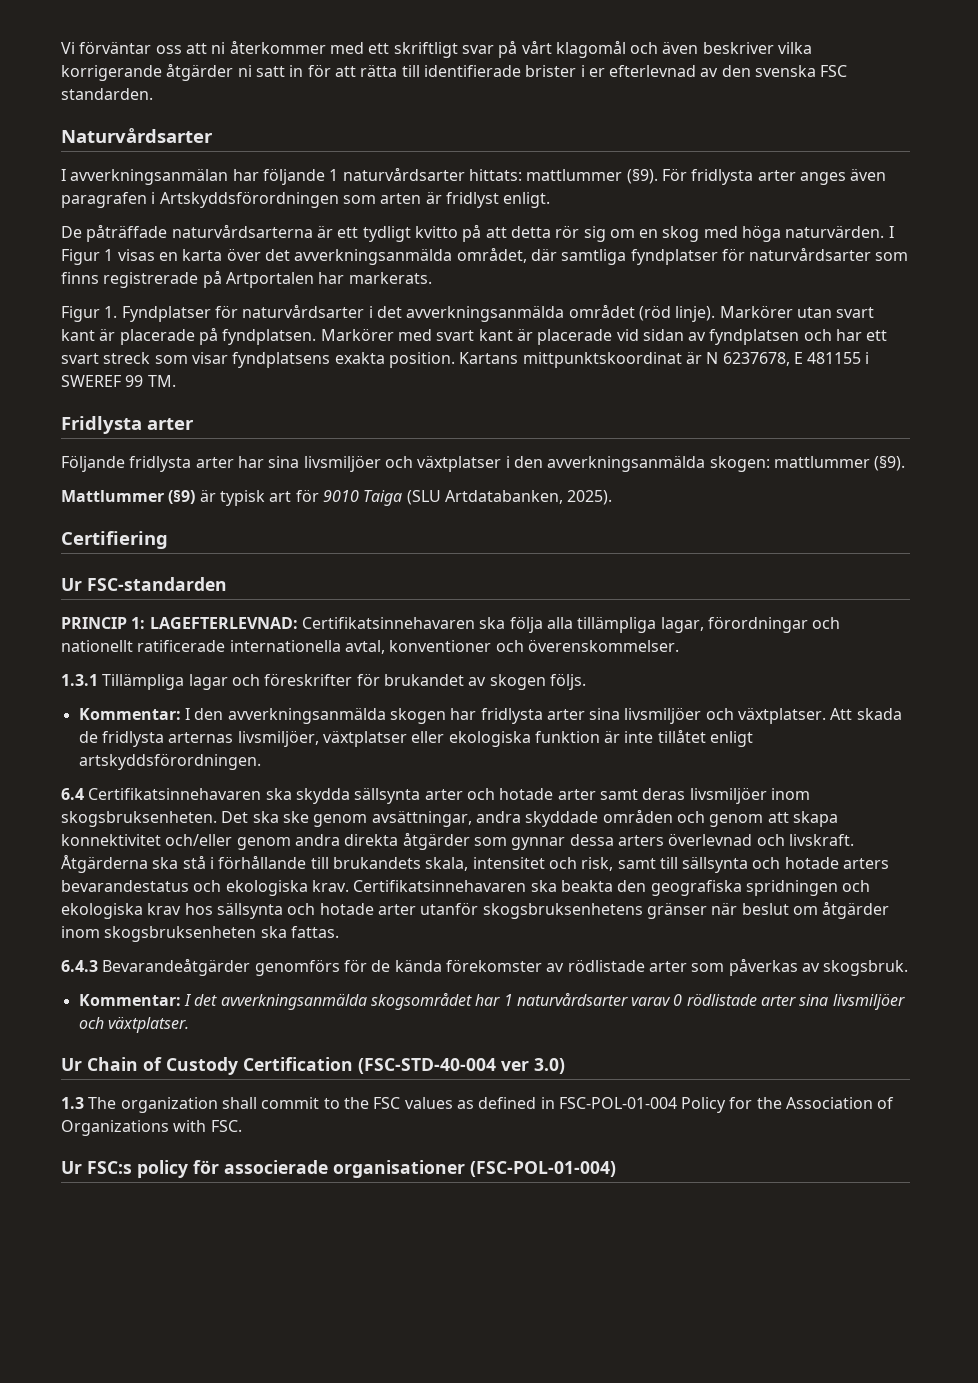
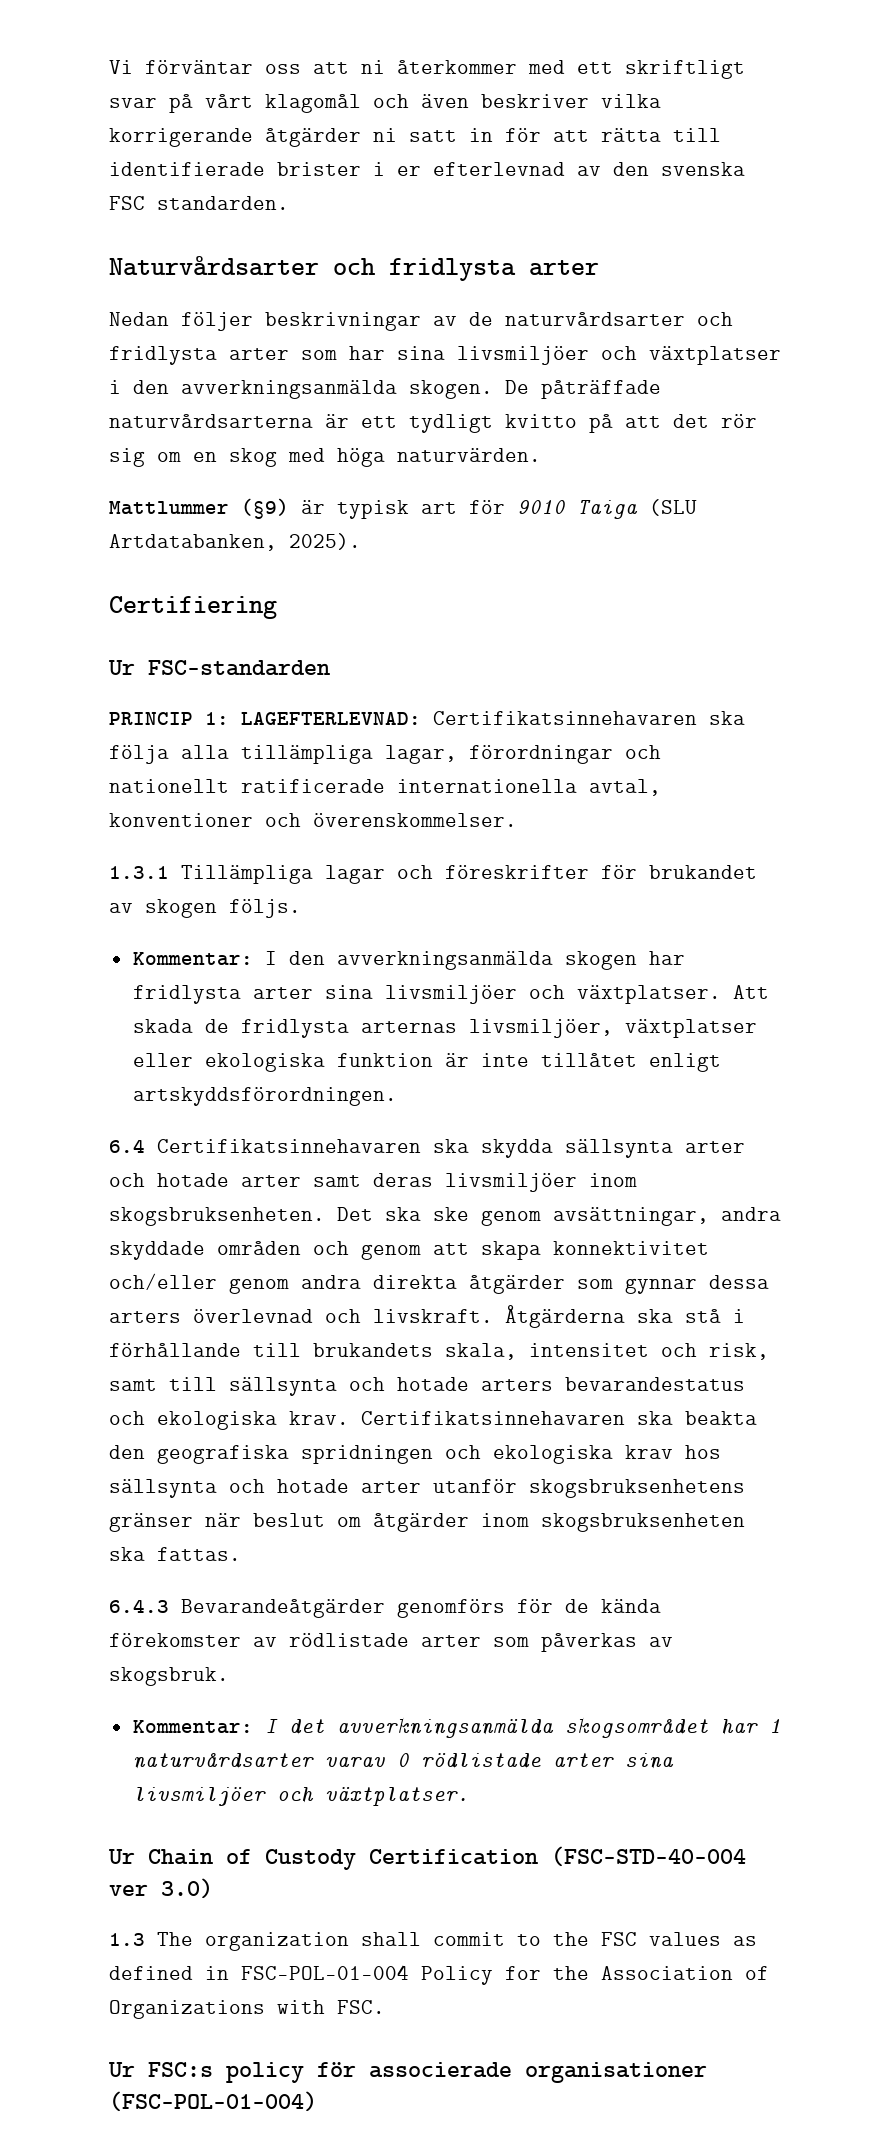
[61,167,887,185] [61,191,551,208] // I avverkningsanmälan har följande 1 naturvårdsarter hittats: mattlummer (§9). För fridlysta arter anges även paragrafen i Artskyddsförordningen som arten är fridlyst enligt. // -> [333,258,599,281] [109,312,733,331] [109,346,781,365] [109,380,493,399] och fridlysta arter // Nedan följer beskrivningar av de naturvårdsarter och fridlysta arter som har sina livsmiljöer och växtplatser i den avverkningsanmälda skogen.
[510,226,551,238] detta -> [673,414,709,428] det
[888,226,894,238] [61,247,909,265] [61,270,432,288] [61,304,875,322] [61,327,888,345] [61,351,870,368] [61,375,176,387] [61,416,194,434] [61,455,906,472] I Figur 1 visas en karta över det avverkningsanmälda området, där samtliga fyndplatser för naturvårdsarter som finns registrerade på Artportalen har markerats. // Figur 1. Fyndplatser för naturvårdsarter i det avverkningsanmälda området (röd linje). Markörer utan svart kant är placerade på fyndplatsen. Markörer med svart kant är placerade vid sidan av fyndplatsen och har ett svart streck som visar fyndplatsens exakta position. Kartans mittpunktskoordinat är N 6237678, E 481155 i SWEREF 99 TM. // Fridlysta arter // Följande fridlysta arter har sina livsmiljöer och växtplatser i den avverkningsanmälda skogen: mattlummer (§9). -> (541, 455) none

